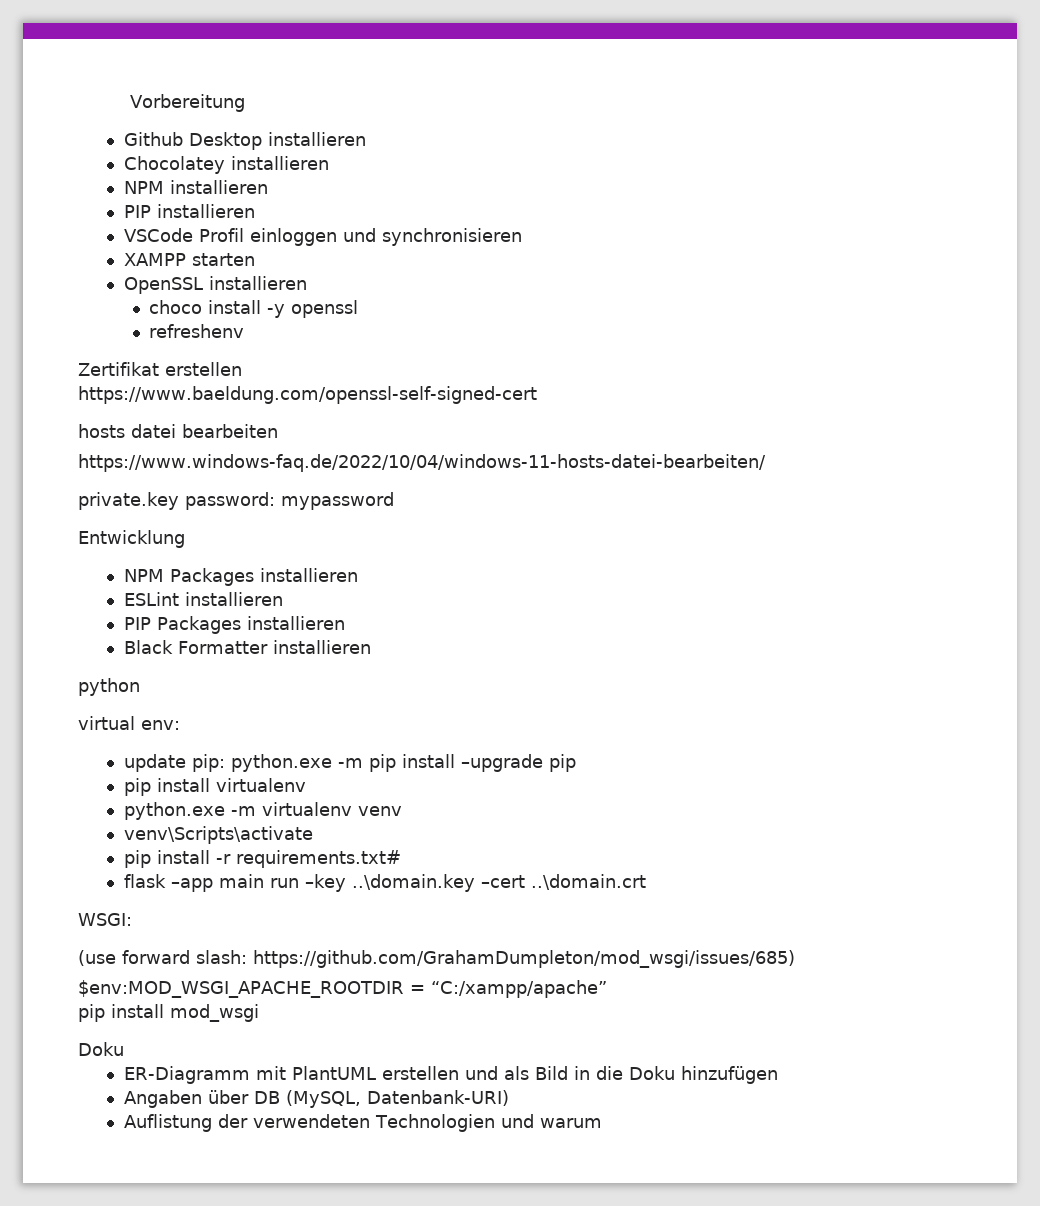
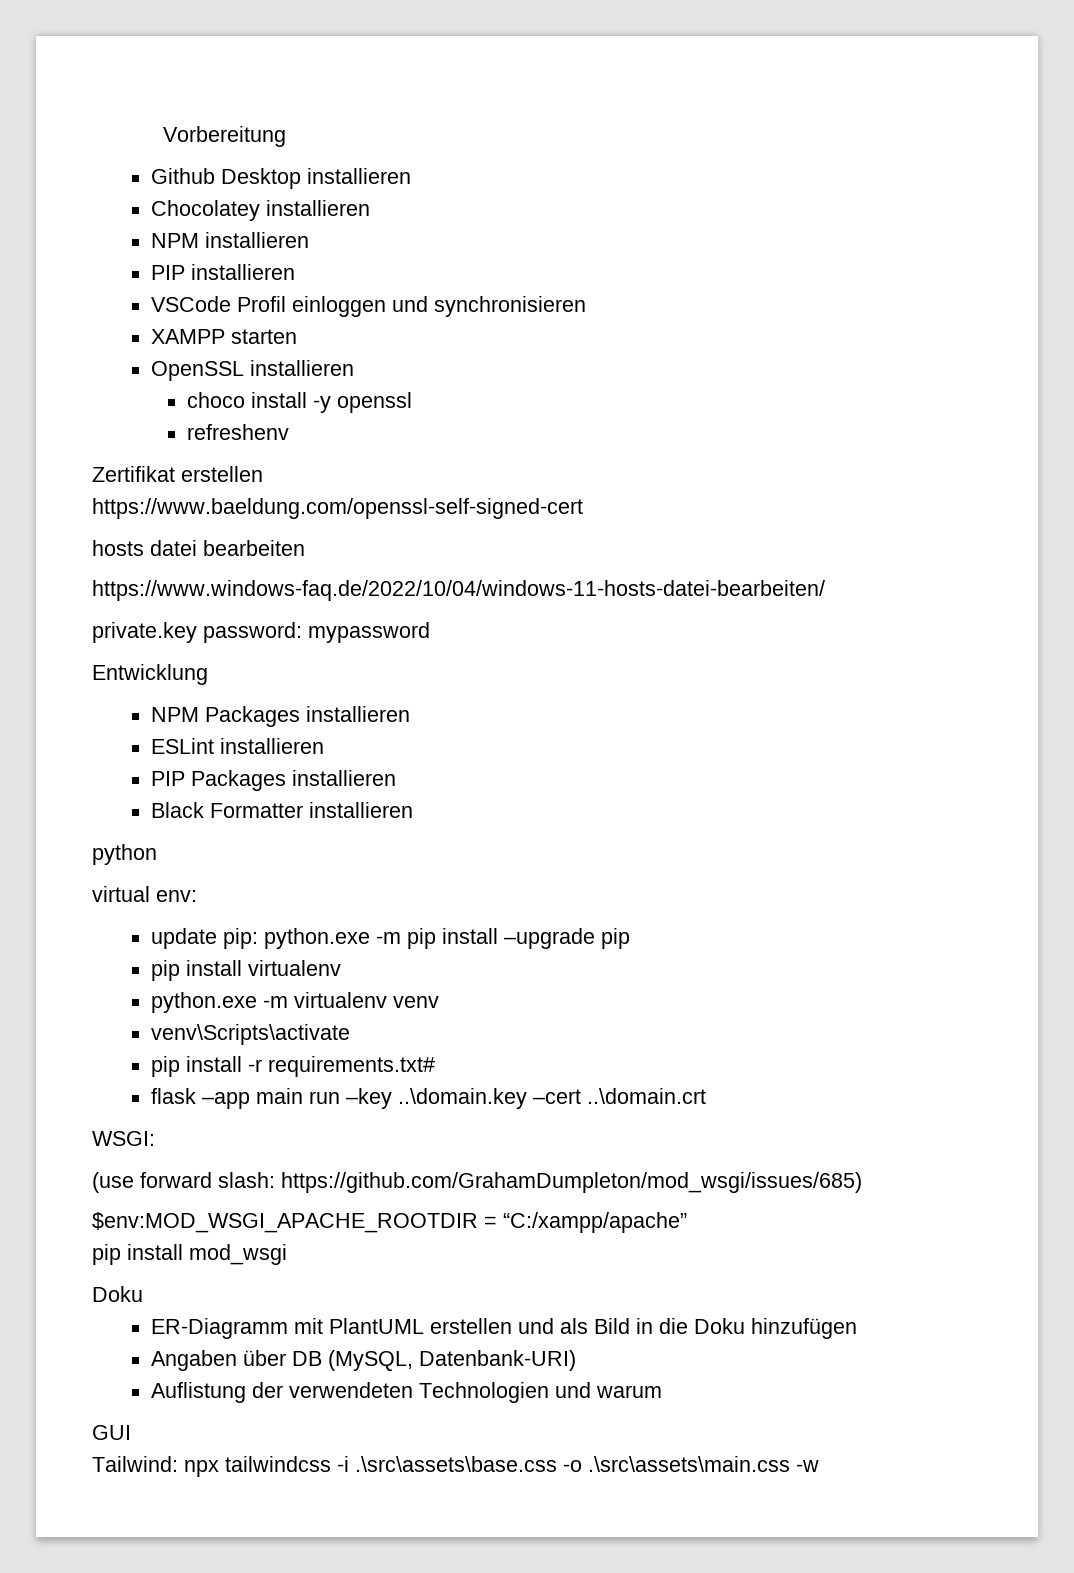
(602, 1123) none -> [92,1425,131,1440] [92,1456,819,1477] // GUI // Tailwind: npx tailwindcss -i .\src\assets\base.css -o .\src\assets\main.css -w

